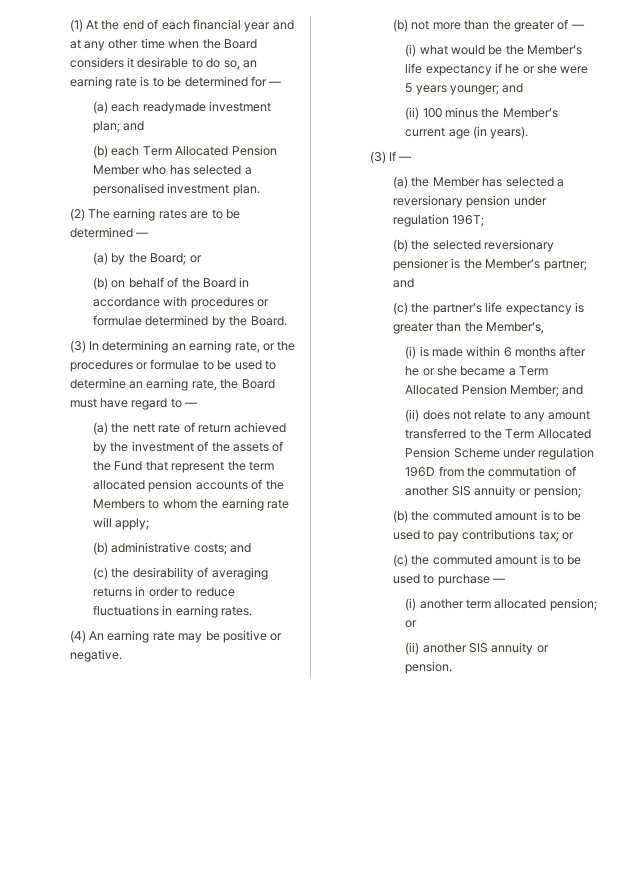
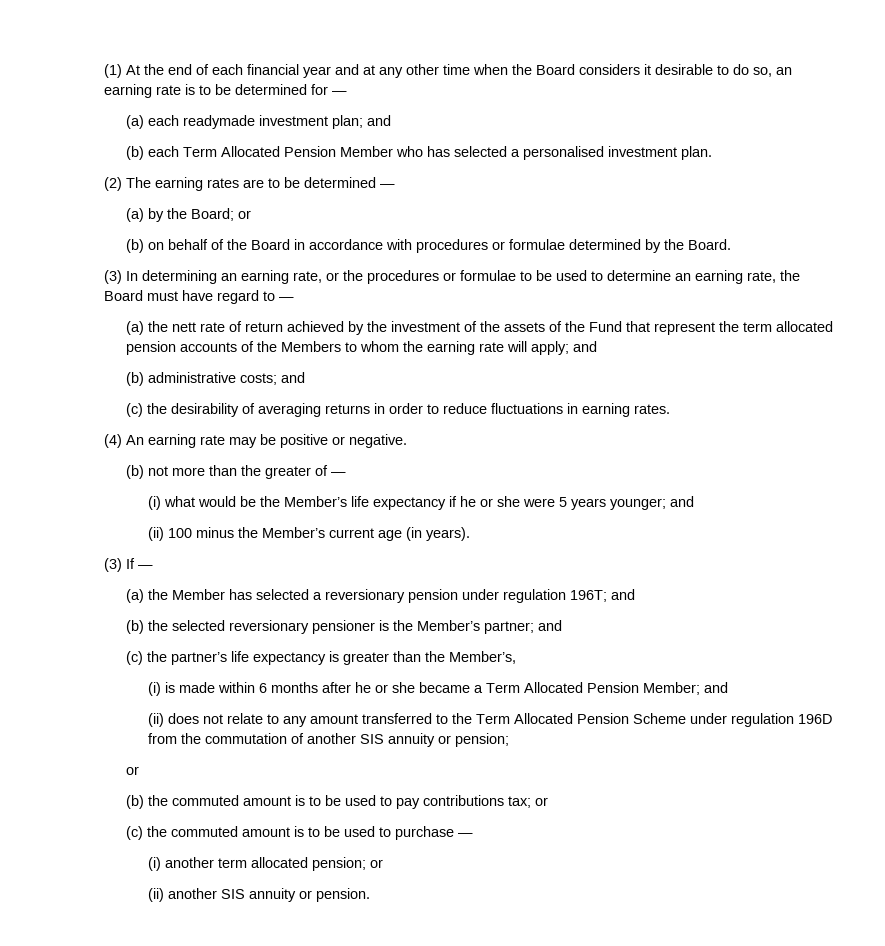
(150, 524) none -> [573,341,598,352] and
(485, 221) none -> [611,589,636,600] and
(581, 491) none -> [126,766,140,775] // or

